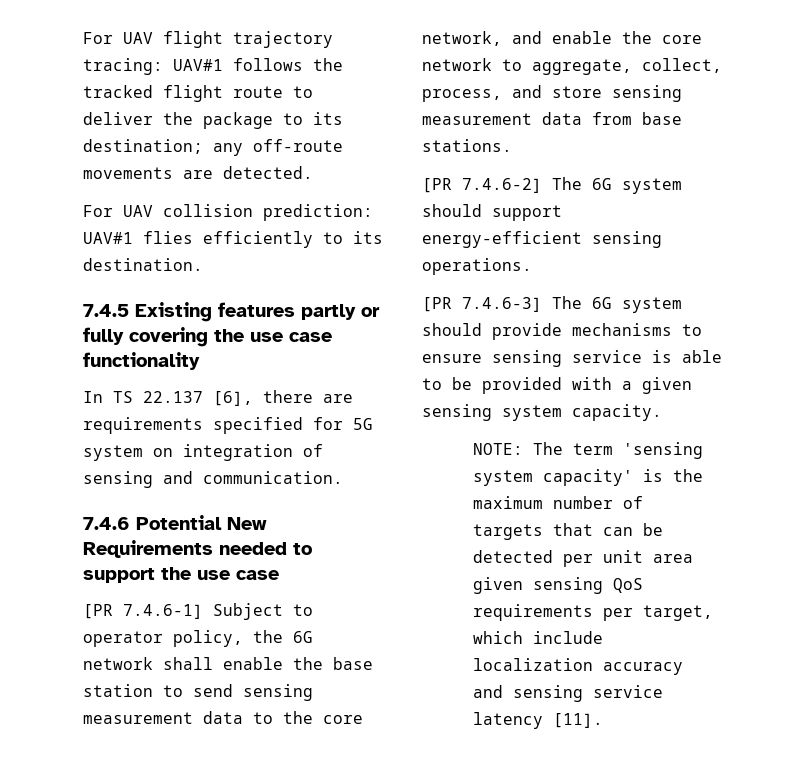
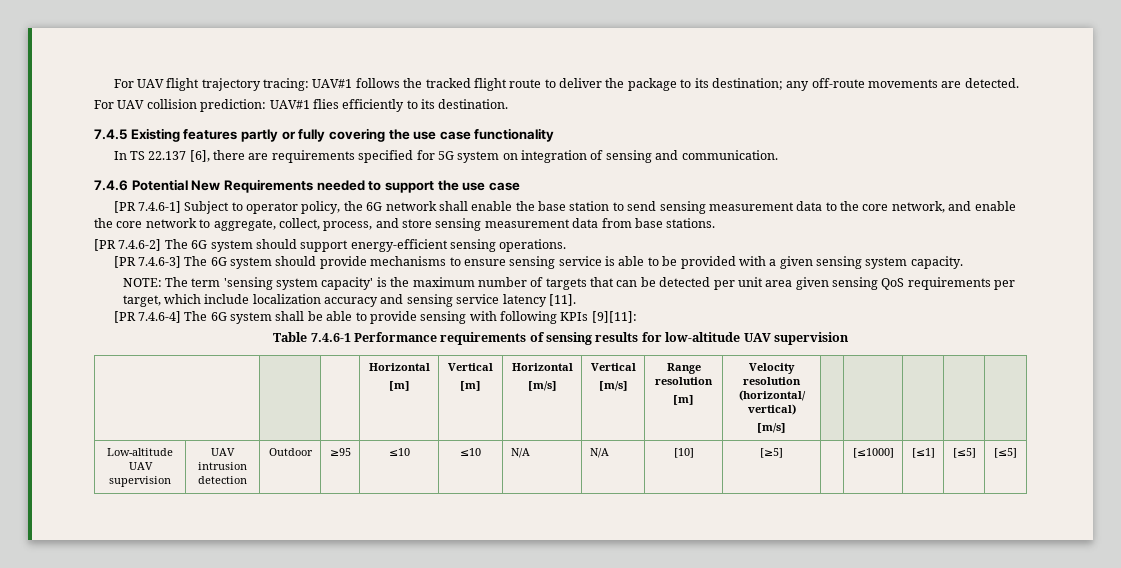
(603, 720) none -> [113,311,637,324] [273,332,849,345] [368,363,430,371] [388,381,410,391] [448,363,493,371] [460,381,481,391] [511,363,573,371] [527,381,557,391] [590,363,636,371] [598,381,628,391] [666,363,701,374] [655,377,713,385] [673,395,694,405] [749,363,795,374] [743,377,801,385] [738,390,806,401] [747,404,796,415] [757,423,786,433] [107,448,173,456] [128,462,153,470] [109,476,171,487] [211,448,235,456] [198,462,247,470] [198,476,247,484] [268,448,313,456] [329,448,351,456] [388,448,410,456] [460,448,481,456] [510,448,530,458] [589,448,609,458] [673,448,694,458] [760,448,783,458] [852,448,894,458] [911,448,935,458] [952,448,976,458] [994,448,1017,458] // [PR 7.4.6-4] The 6G system shall be able to provide sensing with following KPIs [9][11]: // Table 7.4.6-1 Performance requirements of sensing results for low-altitude UAV supervision // | | | Horizontal // [m] | Vertical // [m] | Horizontal // [m/s] | Vertical // [m/s] | Range resolution // [m] | Velocity resolution (horizontal/ vertical) // [m/s] | | | | | // Low-altitude UAV supervision | UAV intrusion detection | Outdoor | ≥95 | ≤10 | ≤10 | N/A | N/A | [10] | [≥5] | | [≤1000] | [≤1] | [≤5] | [≤5]

